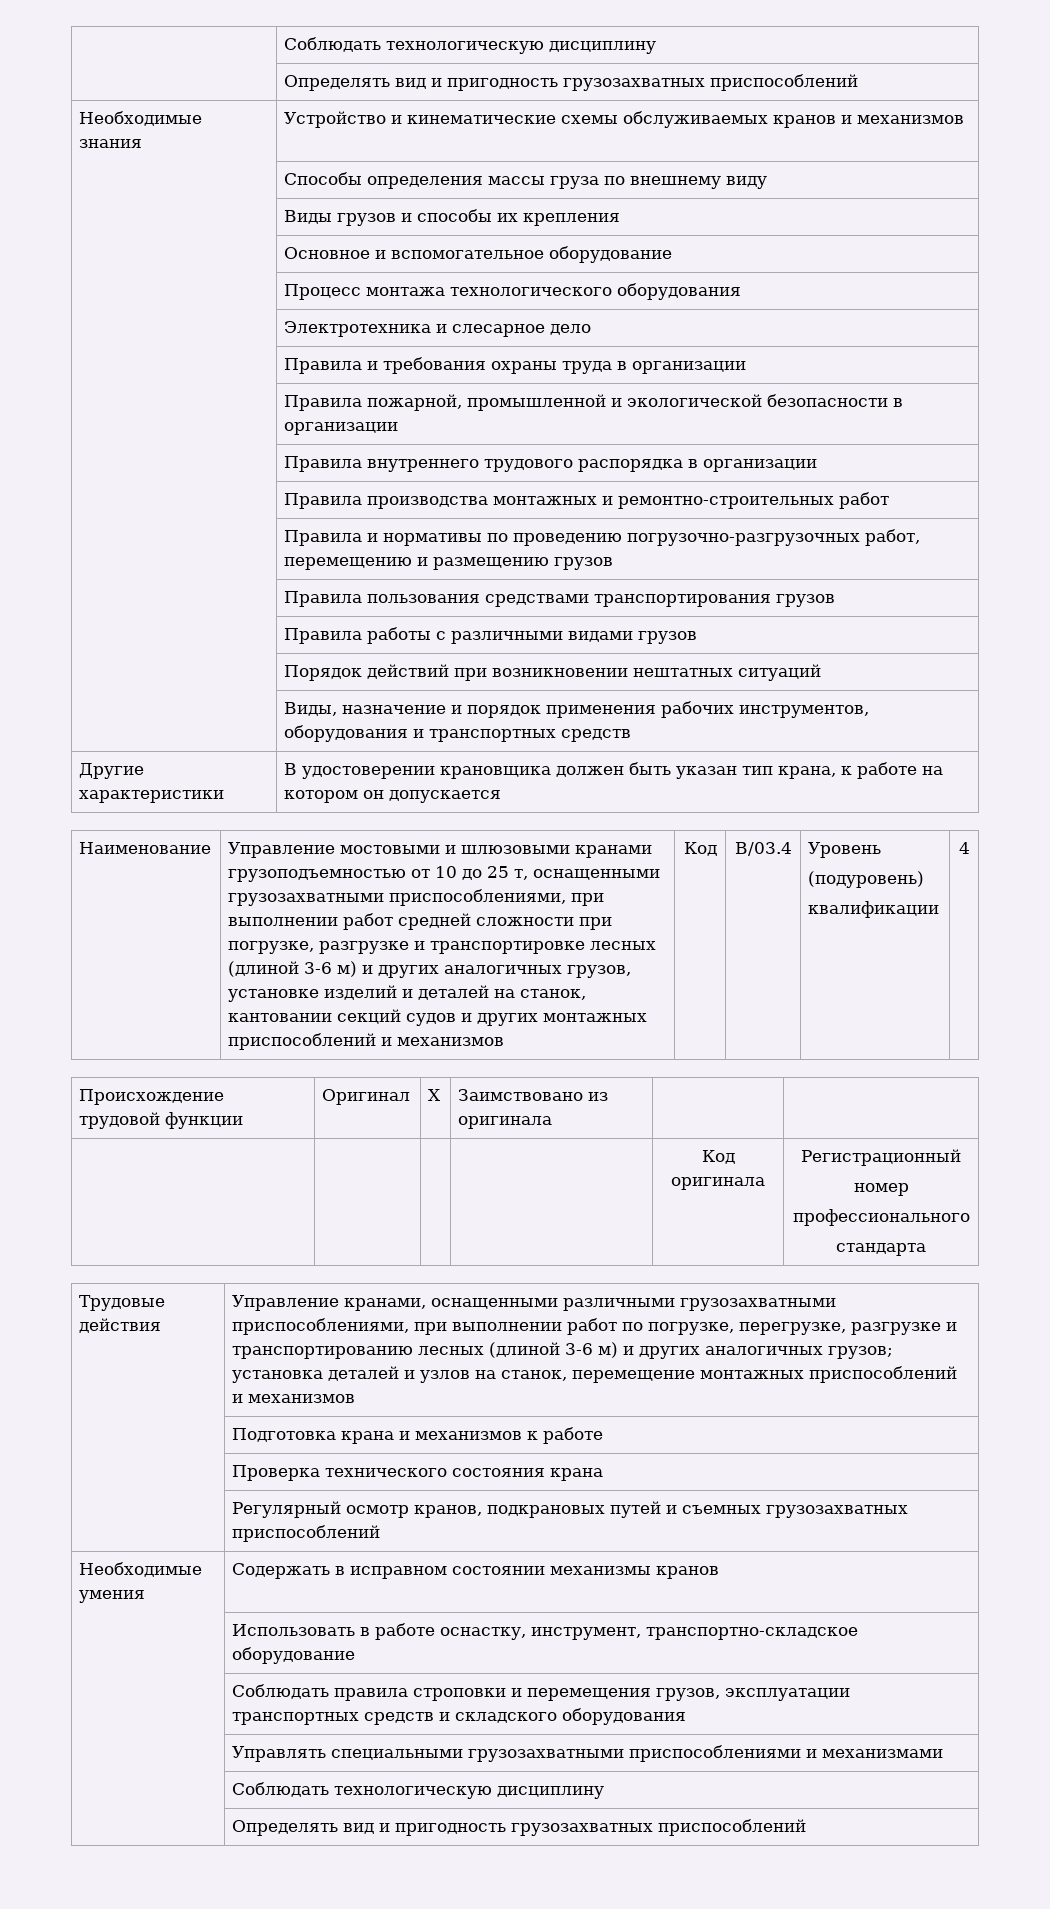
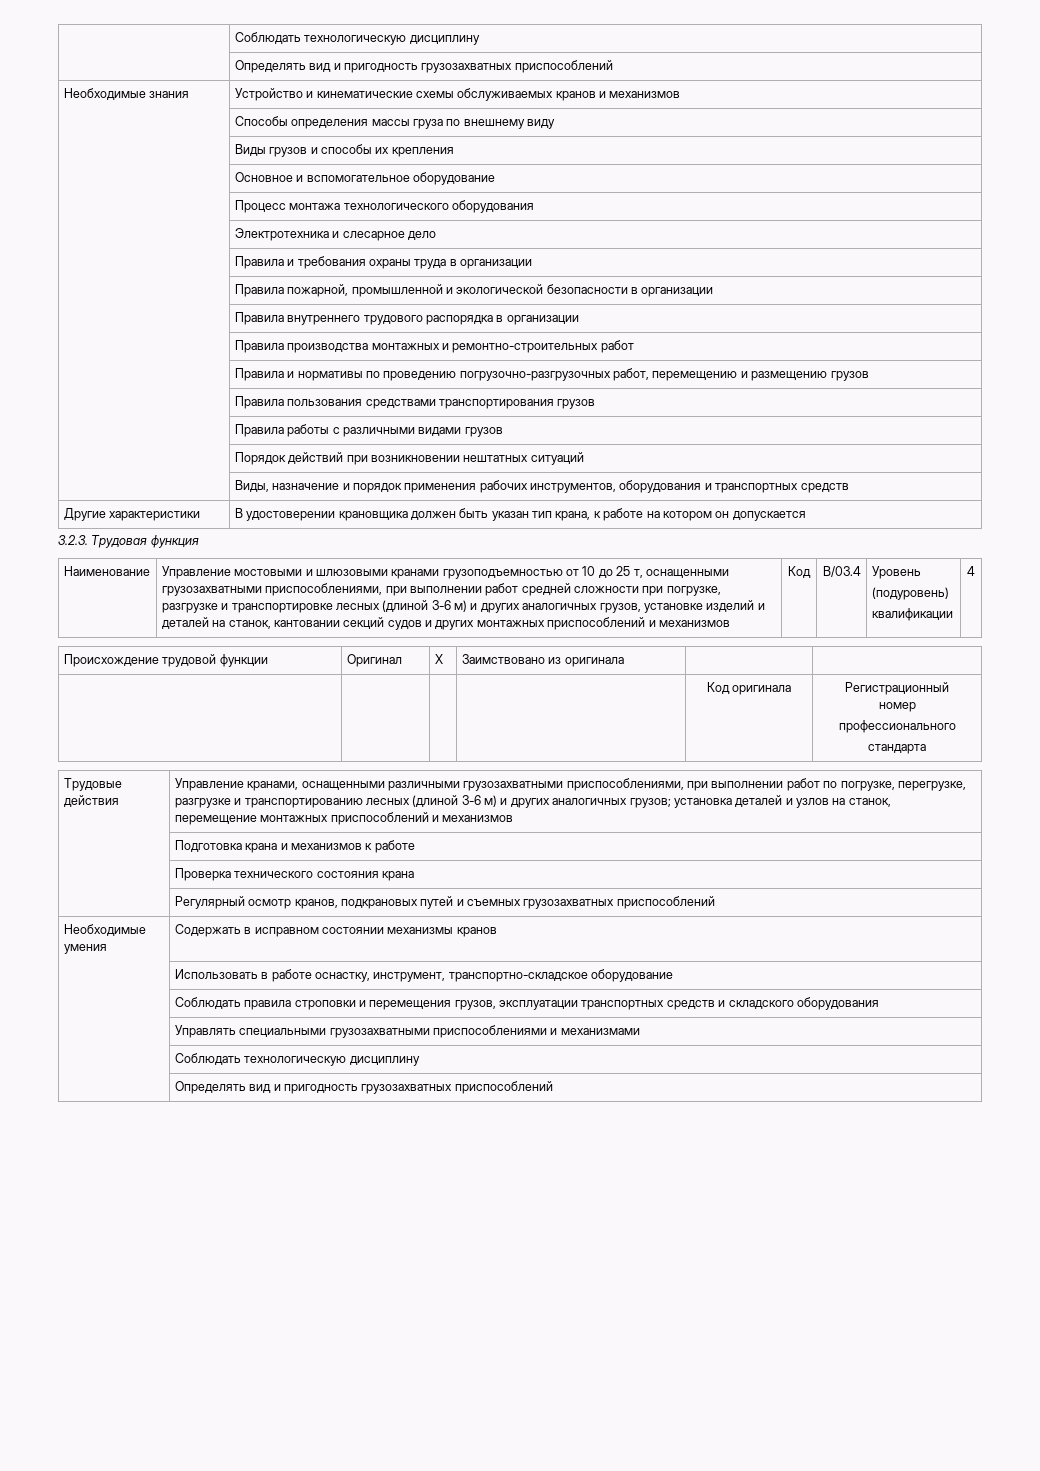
(502, 796) none -> [58,535,199,548] // 3.2.3. Трудовая функция

